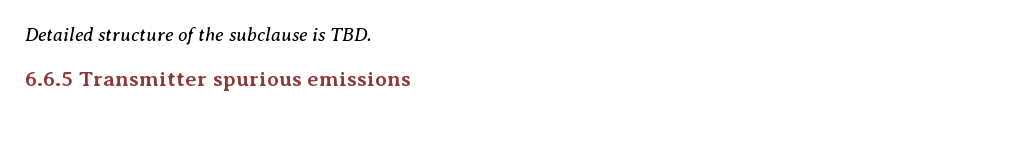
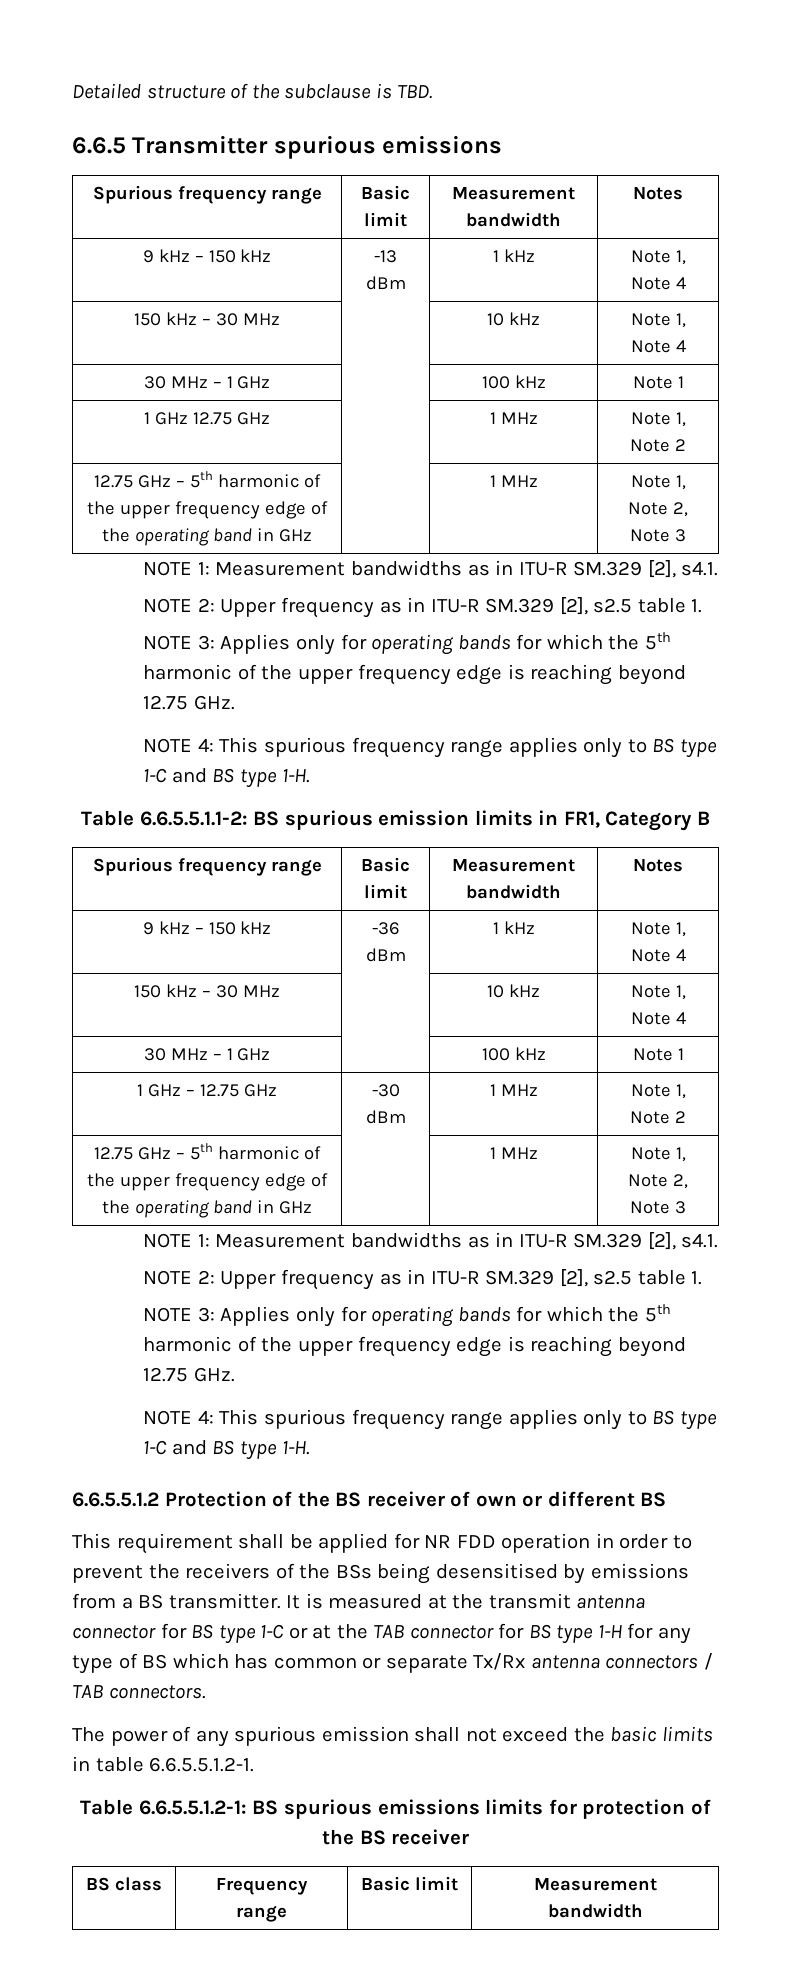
(412, 79) none -> [92,185,322,204] [361,185,410,200] [364,212,407,227] [452,187,575,200] [466,212,561,227] [633,187,683,200] [142,249,272,263] [374,250,397,263] [365,276,406,290] [492,249,535,262] [630,250,686,265] [630,277,686,290] [134,312,280,326] [487,312,540,326] [630,313,686,328] [630,340,686,353] [143,376,271,389] [481,375,546,389] [632,376,684,389] [144,412,270,425] [489,412,538,424] [630,412,686,427] [630,439,686,452] [93,471,322,488] [87,501,328,519] [102,528,312,546] [489,475,538,487] [630,475,686,490] [628,502,688,517] [630,529,686,542] [143,560,719,578] [143,597,703,618] [143,632,671,655] [143,664,686,685] [143,695,235,710] [143,737,717,758] [143,768,310,788] [81,810,710,831] [92,857,322,876] [361,857,410,872] [364,884,407,899] [452,859,575,872] [466,884,561,899] [633,859,683,872] [142,921,272,935] [371,922,400,935] [365,948,406,962] [492,921,535,934] [630,922,686,937] [630,949,686,962] [134,984,280,998] [487,984,540,998] [630,985,686,1000] [630,1012,686,1025] [143,1048,271,1061] [481,1047,546,1061] [632,1048,684,1061] [137,1084,277,1097] [371,1084,400,1097] [365,1110,406,1124] [489,1084,538,1096] [630,1084,686,1099] [630,1111,686,1124] [93,1143,322,1160] [87,1173,328,1191] [102,1200,312,1218] [489,1147,538,1159] [630,1147,686,1162] [628,1174,688,1189] [630,1201,686,1214] [143,1232,719,1250] [143,1269,703,1290] [143,1304,671,1327] [143,1336,686,1357] [143,1367,235,1382] [143,1409,717,1430] [143,1440,310,1460] [72,1491,667,1507] [72,1533,692,1554] [72,1563,689,1584] [72,1593,646,1609] [72,1623,692,1644] [72,1653,713,1674] [72,1685,206,1699] [72,1726,713,1747] [72,1756,255,1772] [80,1799,711,1819] [321,1829,470,1845] [86,1877,162,1891] [216,1878,308,1895] [236,1905,287,1922] [361,1876,458,1891] [533,1878,657,1891] [547,1903,643,1918] // Spurious frequency range | Basic limit | Measurement bandwidth | Notes // 9 kHz – 150 kHz | -13 dBm | 1 kHz | Note 1, Note 4 // 150 kHz – 30 MHz | | 10 kHz | Note 1, Note 4 // 30 MHz – 1 GHz | | 100 kHz | Note 1 // 1 GHz 12.75 GHz | | 1 MHz | Note 1, Note 2 // 12.75 GHz – 5th harmonic of the upper frequency edge of the operating band in GHz | | 1 MHz | Note 1, Note 2, Note 3 // NOTE 1: Measurement bandwidths as in ITU-R SM.329 [2], s4.1. // NOTE 2: Upper frequency as in ITU-R SM.329 [2], s2.5 table 1. // NOTE 3: Applies only for operating bands for which the 5th harmonic of the upper frequency edge is reaching beyond 12.75 GHz. // NOTE 4: This spurious frequency range applies only to BS type 1-C and BS type 1-H. // Table 6.6.5.5.1.1-2: BS spurious emission limits in FR1, Category B // Spurious frequency range | Basic limit | Measurement bandwidth | Notes // 9 kHz – 150 kHz | -36 dBm | 1 kHz | Note 1, Note 4 // 150 kHz – 30 MHz | | 10 kHz | Note 1, Note 4 // 30 MHz – 1 GHz | | 100 kHz | Note 1 // 1 GHz – 12.75 GHz | -30 dBm | 1 MHz | Note 1, Note 2 // 12.75 GHz – 5th harmonic of the upper frequency edge of the operating band in GHz | | 1 MHz | Note 1, Note 2, Note 3 // NOTE 1: Measurement bandwidths as in ITU-R SM.329 [2], s4.1. // NOTE 2: Upper frequency as in ITU-R SM.329 [2], s2.5 table 1. // NOTE 3: Applies only for operating bands for which the 5th harmonic of the upper frequency edge is reaching beyond 12.75 GHz. // NOTE 4: This spurious frequency range applies only to BS type 1-C and BS type 1-H. // 6.6.5.5.1.2 Protection of the BS receiver of own or different BS // This requirement shall be applied for NR FDD operation in order to prevent the receivers of the BSs being desensitised by emissions from a BS transmitter. It is measured at the transmit antenna connector for BS type 1-C or at the TAB connector for BS type 1-H for any type of BS which has common or separate Tx/Rx antenna connectors / TAB connectors. // The power of any spurious emission shall not exceed the basic limits in table 6.6.5.5.1.2-1. // Table 6.6.5.5.1.2-1: BS spurious emissions limits for protection of the BS receiver // BS class | Frequency range | Basic limit | Measurement bandwidth

